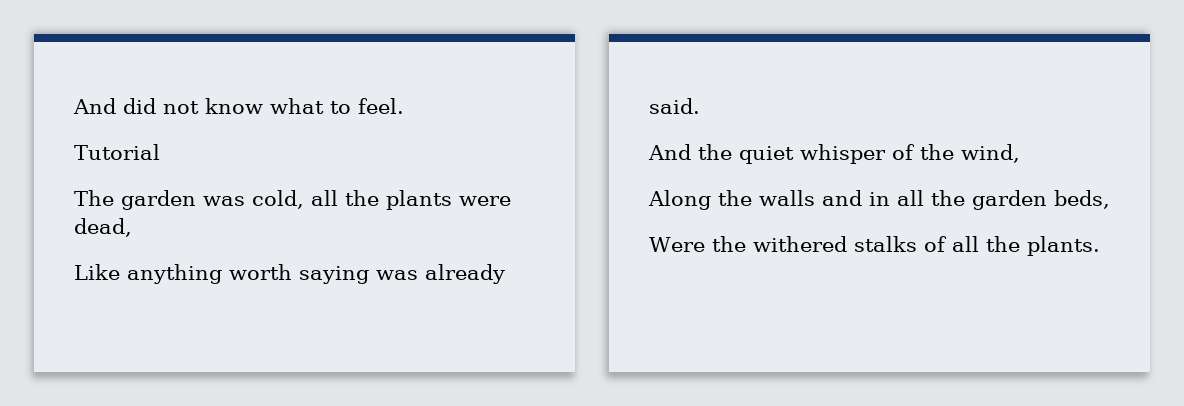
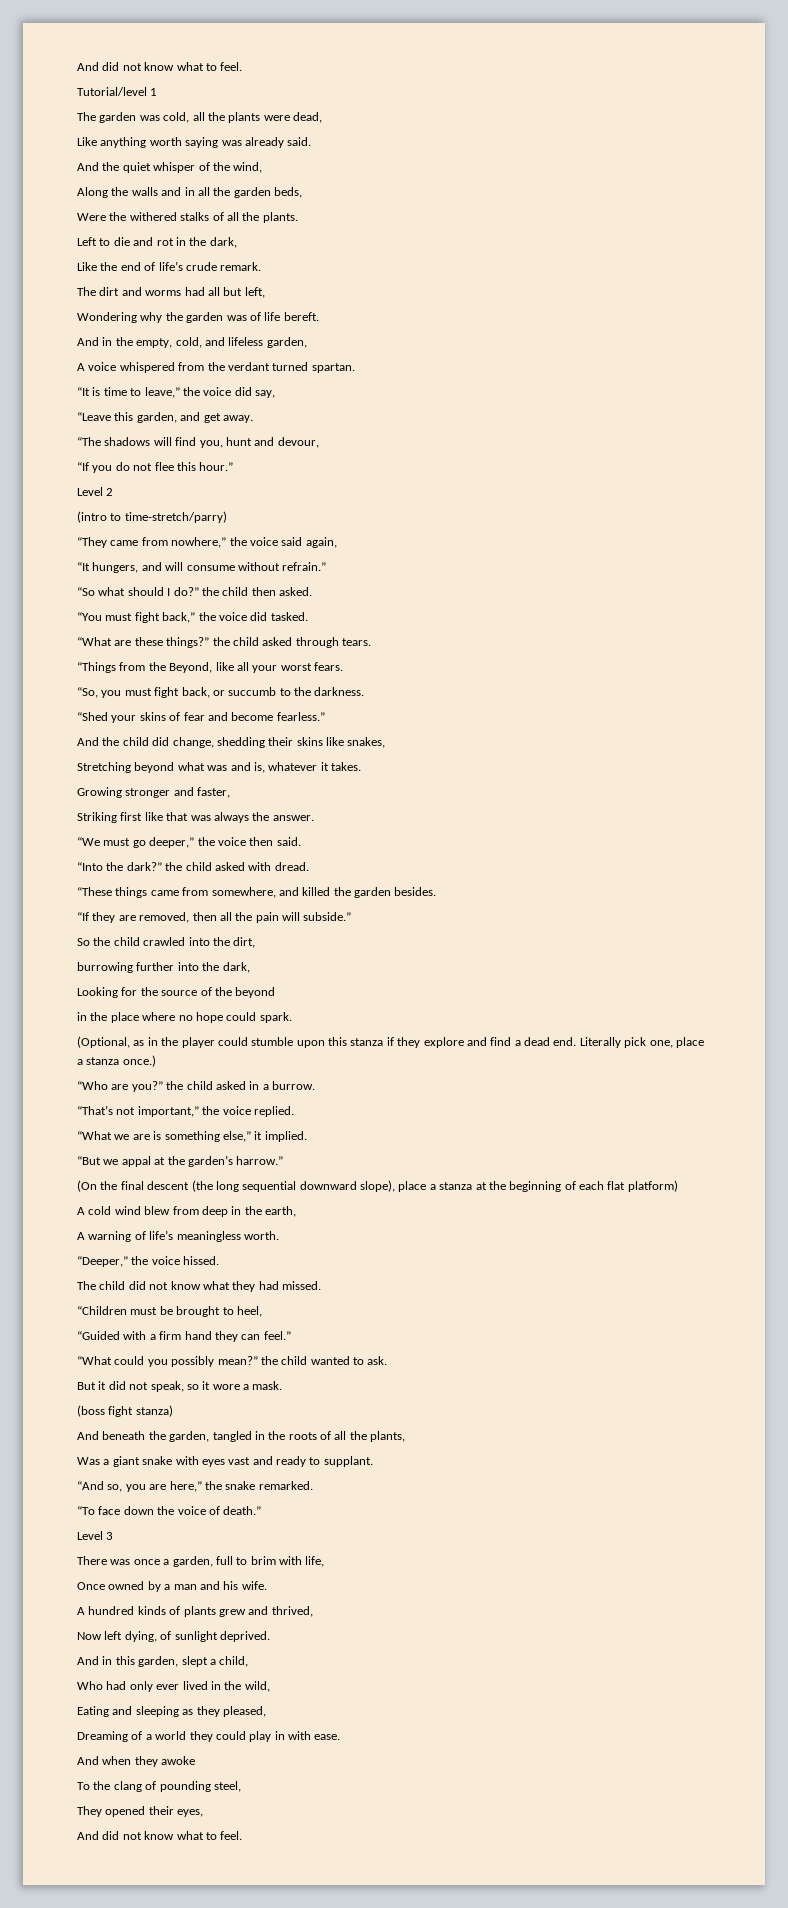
[74,144,160,160] Tutorial -> [77,87,158,96] Tutorial/level 1
(1100, 246) none -> [77,237,237,248] [77,261,262,271] [77,287,265,298] [77,312,319,323] [77,337,307,348] [77,362,355,373] [77,387,275,398] [77,412,253,423] [77,437,319,448] [77,462,234,473] [77,487,114,496] [77,511,227,523] [77,537,337,548] [77,562,327,573] [77,587,312,596] [77,612,308,623] [77,637,371,648] [77,662,343,673] [77,687,365,698] [77,712,325,723] [77,737,386,748] [77,762,361,773] [77,787,231,798] [77,812,314,823] [77,837,301,848] [77,862,309,871] [77,887,437,898] [77,912,352,923] [77,937,256,948] [77,962,250,973] [77,987,276,998] [77,1012,292,1023] [77,1036,704,1048] [77,1055,156,1067] [77,1081,315,1092] [77,1105,294,1117] [77,1131,307,1142] [77,1155,284,1167] [77,1180,678,1192] [77,1206,296,1217] [77,1230,279,1242] [77,1256,220,1267] [77,1281,321,1292] [77,1306,262,1317] [77,1331,291,1342] [77,1356,388,1367] [77,1381,283,1392] [77,1405,173,1417] [77,1431,406,1442] [77,1456,373,1467] [77,1481,313,1492] [77,1506,262,1515] [77,1531,114,1540] [77,1556,325,1567] [77,1581,267,1592] [77,1606,313,1617] [77,1631,270,1642] [77,1656,249,1667] [77,1681,270,1692] [77,1706,266,1717] [77,1731,341,1742] [77,1756,196,1767] [77,1781,241,1792] [77,1806,204,1817] [77,1831,243,1840] // Left to die and rot in the dark, // Like the end of life’s crude remark. // The dirt and worms had all but left, // Wondering why the garden was of life bereft. // And in the empty, cold, and lifeless garden, // A voice whispered from the verdant turned spartan. // “It is time to leave,” the voice did say, // “Leave this garden, and get away. // “The shadows will find you, hunt and devour, // “If you do not flee this hour.” // Level 2 // (intro to time-stretch/parry) // “They came from nowhere,” the voice said again, // “It hungers, and will consume without refrain.” // “So what should I do?” the child then asked. // “You must fight back,” the voice did tasked. // “What are these things?” the child asked through tears. // “Things from the Beyond, like all your worst fears. // “So, you must fight back, or succumb to the darkness. // “Shed your skins of fear and become fearless.” // And the child did change, shedding their skins like snakes, // Stretching beyond what was and is, whatever it takes. // Growing stronger and faster, // Striking first like that was always the answer. // “We must go deeper,” the voice then said. // “Into the dark?” the child asked with dread. // “These things came from somewhere, and killed the garden besides. // “If they are removed, then all the pain will subside.” // So the child crawled into the dirt, // burrowing further into the dark, // Looking for the source of the beyond // in the place where no hope could spark. // (Optional, as in the player could stumble upon this stanza if they explore and find a dead end. Literally pick one, place a stanza once.) // “Who are you?” the child asked in a burrow. // “That’s not important,” the voice replied. // “What we are is something else,” it implied. // “But we appal at the garden’s harrow.” // (On the final descent (the long sequential downward slope), place a stanza at the beginning of each flat platform) // A cold wind blew from deep in the earth, // A warning of life’s meaningless worth. // “Deeper,” the voice hissed. // The child did not know what they had missed. // “Children must be brought to heel, // “Guided with a firm hand they can feel.” // “What could you possibly mean?” the child wanted to ask. // But it did not speak, so it wore a mask. // (boss fight stanza) // And beneath the garden, tangled in the roots of all the plants, // Was a giant snake with eyes vast and ready to supplant. // “And so, you are here,” the snake remarked. // “To face down the voice of death.” // Level 3 // There was once a garden, full to brim with life, // Once owned by a man and his wife. // A hundred kinds of plants grew and thrived, // Now left dying, of sunlight deprived. // And in this garden, slept a child, // Who had only ever lived in the wild, // Eating and sleeping as they pleased, // Dreaming of a world they could play in with ease. // And when they awoke // To the clang of pounding steel, // They opened their eyes, // And did not know what to feel.

